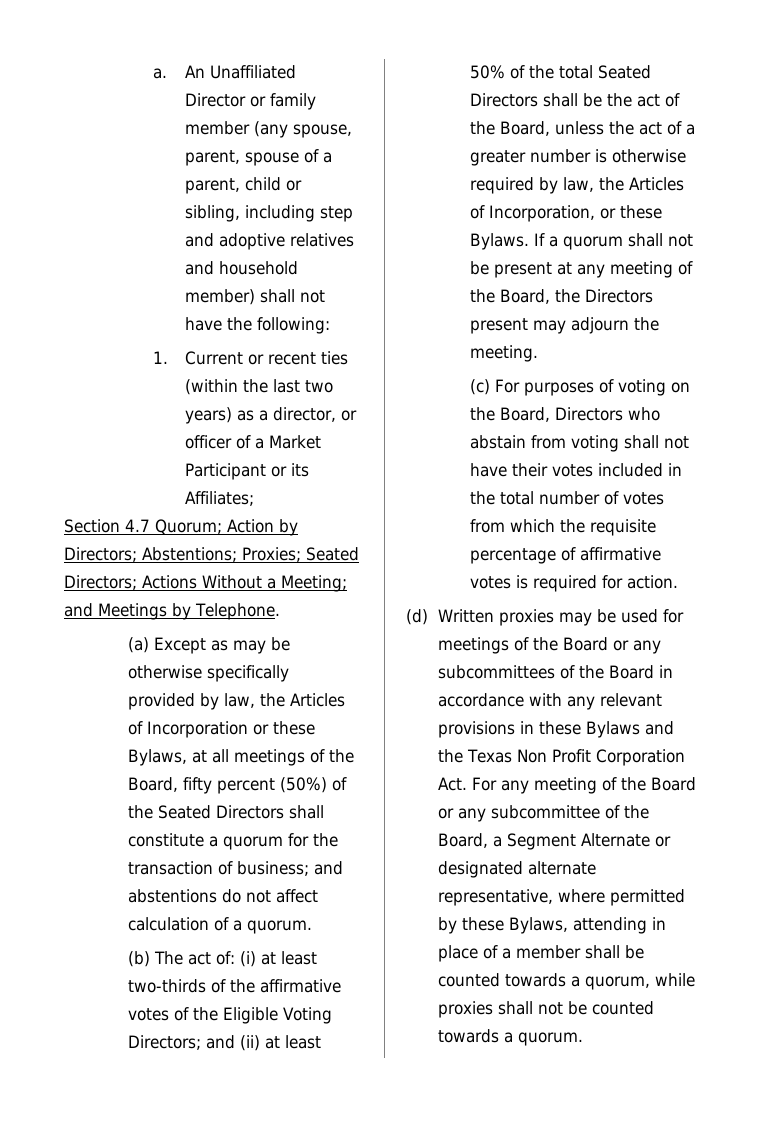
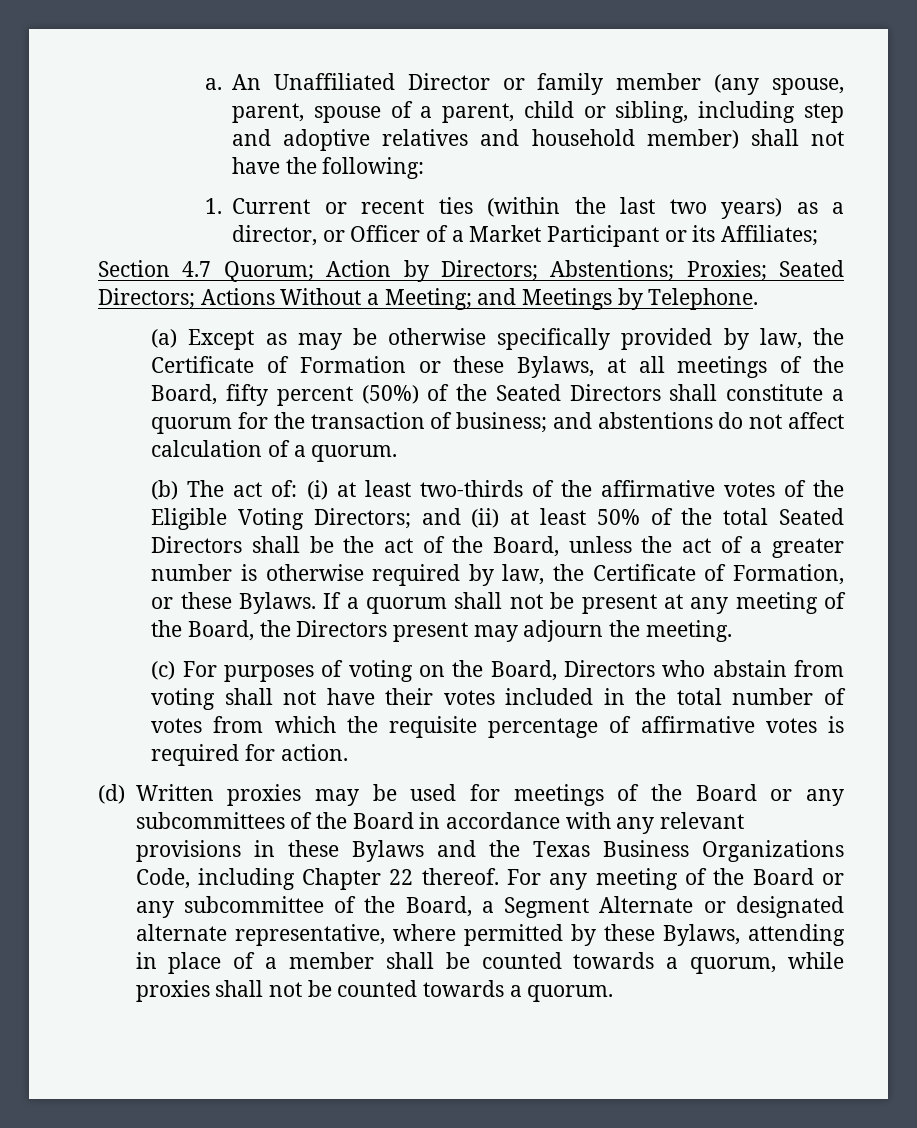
[185,435,233,449] officer -> [350,225,421,242] Officer
[290,693,346,707] [128,721,249,738] Articles of Incorporation -> [151,356,406,373] Certificate of Formation
[629,177,685,191] [470,205,596,222] Articles of Incorporation, -> [592,564,844,585] Certificate of Formation,
[517,749,686,766] [438,777,468,791] Non Profit Corporation Act. -> [602,840,844,862] [135,868,499,890] Business Organizations Code, including Chapter 22 thereof.

